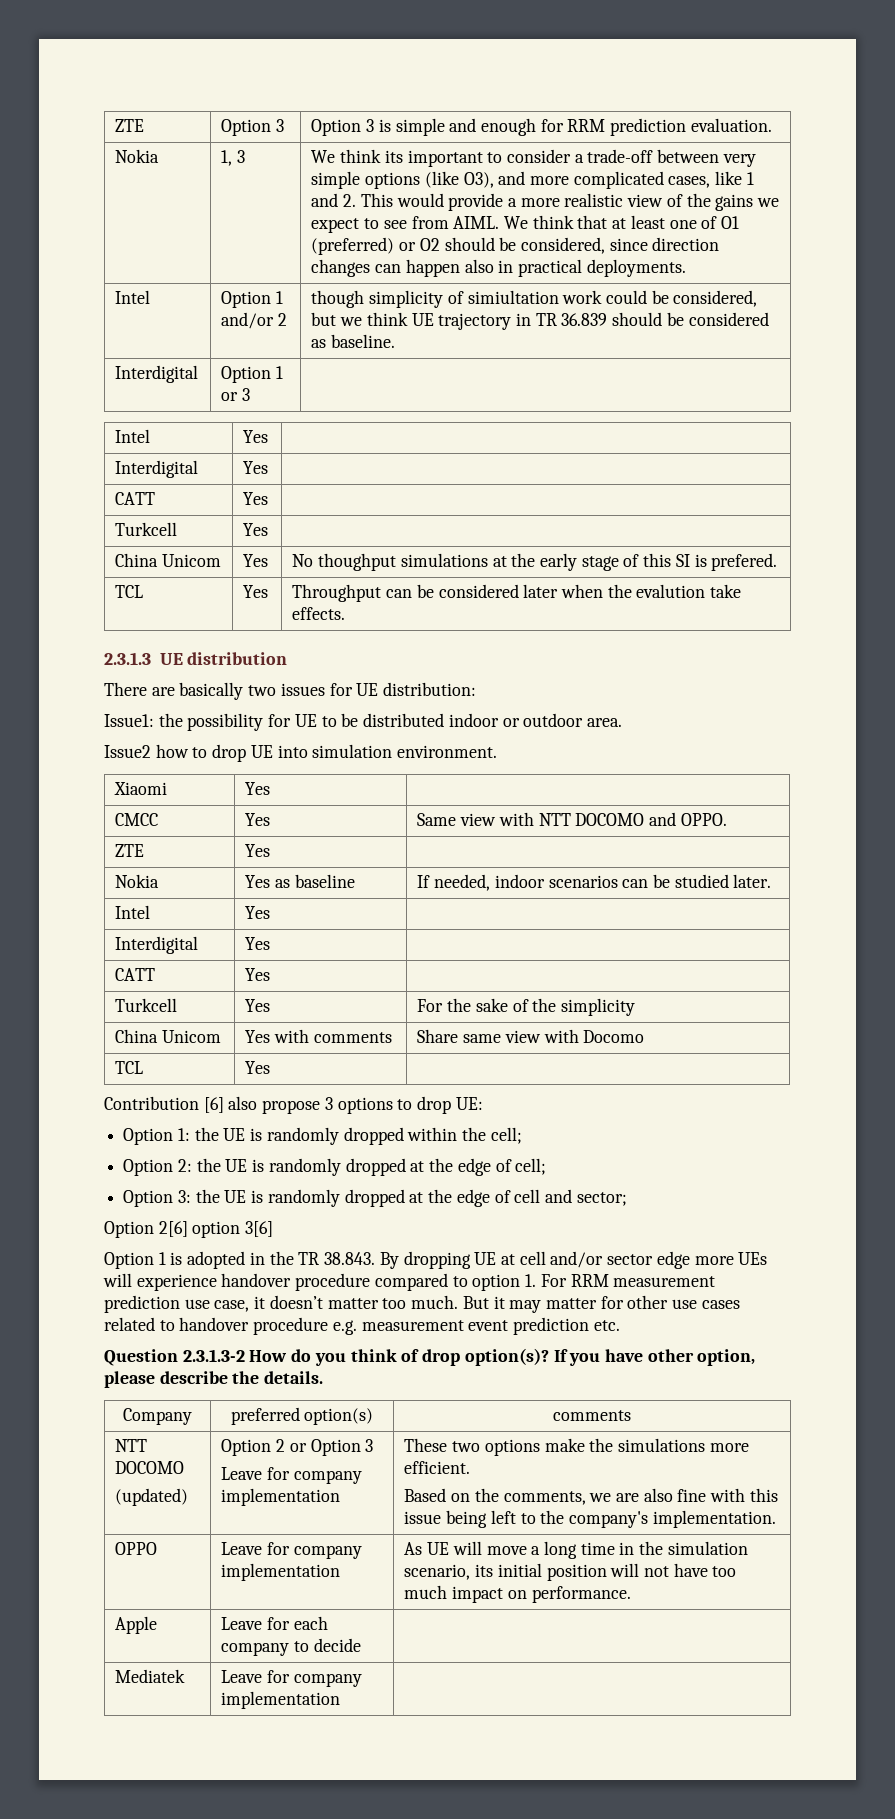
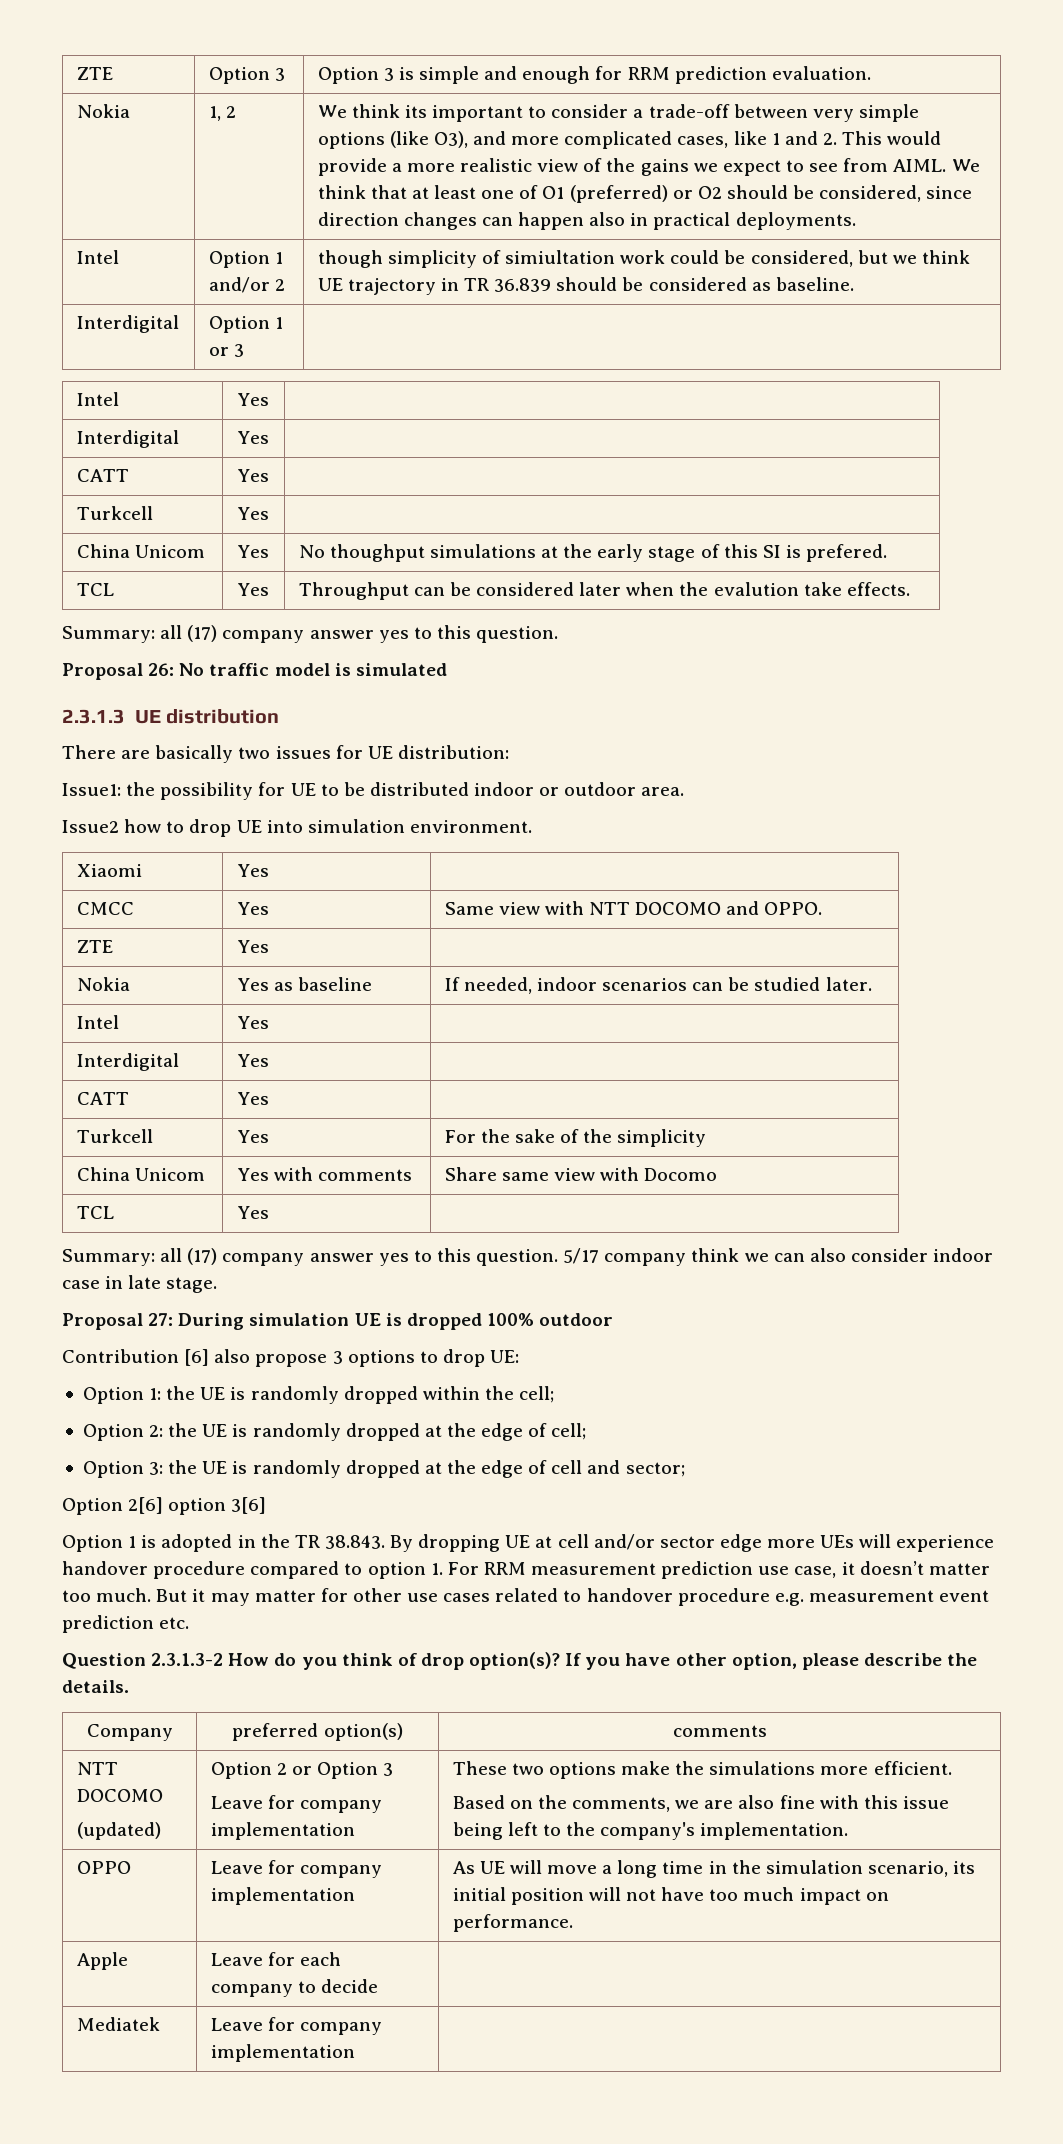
[237,150,246,163] 3 -> [225,106,236,118] 2
(346, 613) none -> [62,625,559,643] [62,663,447,680] // Summary: all (17) company answer yes to this question. // Proposal 26: No traffic model is simulated
(271, 1067) none -> [62,1248,994,1266] [62,1275,218,1293] [62,1313,614,1330] // Summary: all (17) company answer yes to this question. 5/17 company think we can also consider indoor case in late stage. // Proposal 27: During simulation UE is dropped 100% outdoor

